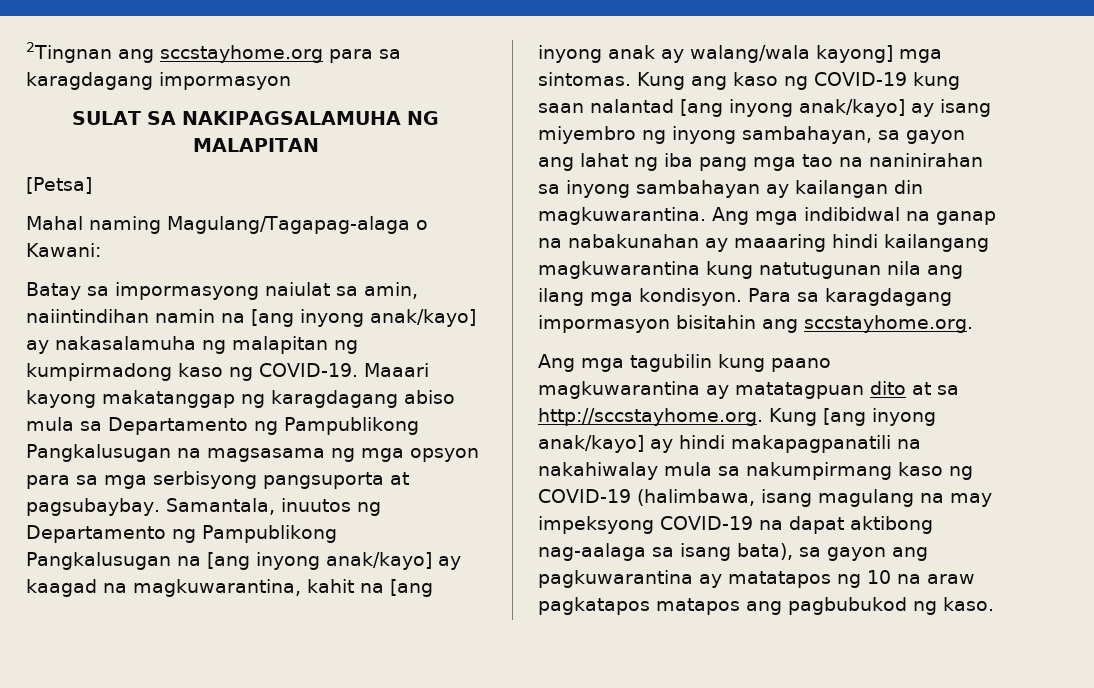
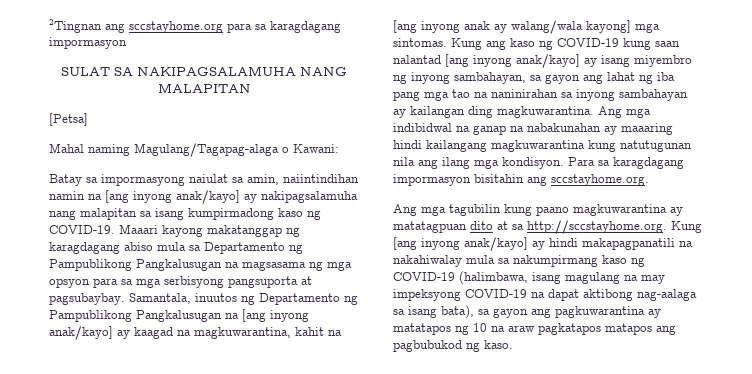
[406,111,439,125] NG -> [300,67,347,76] NANG
[55,336,358,354] nakasalamuha ng malapitan ng -> [261,191,358,203] [49,208,184,220] nakipagsalamuha nang malapitan sa isang
[894,180,923,194] din -> [468,106,493,118] ding

